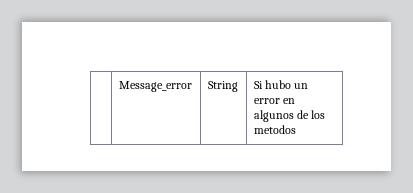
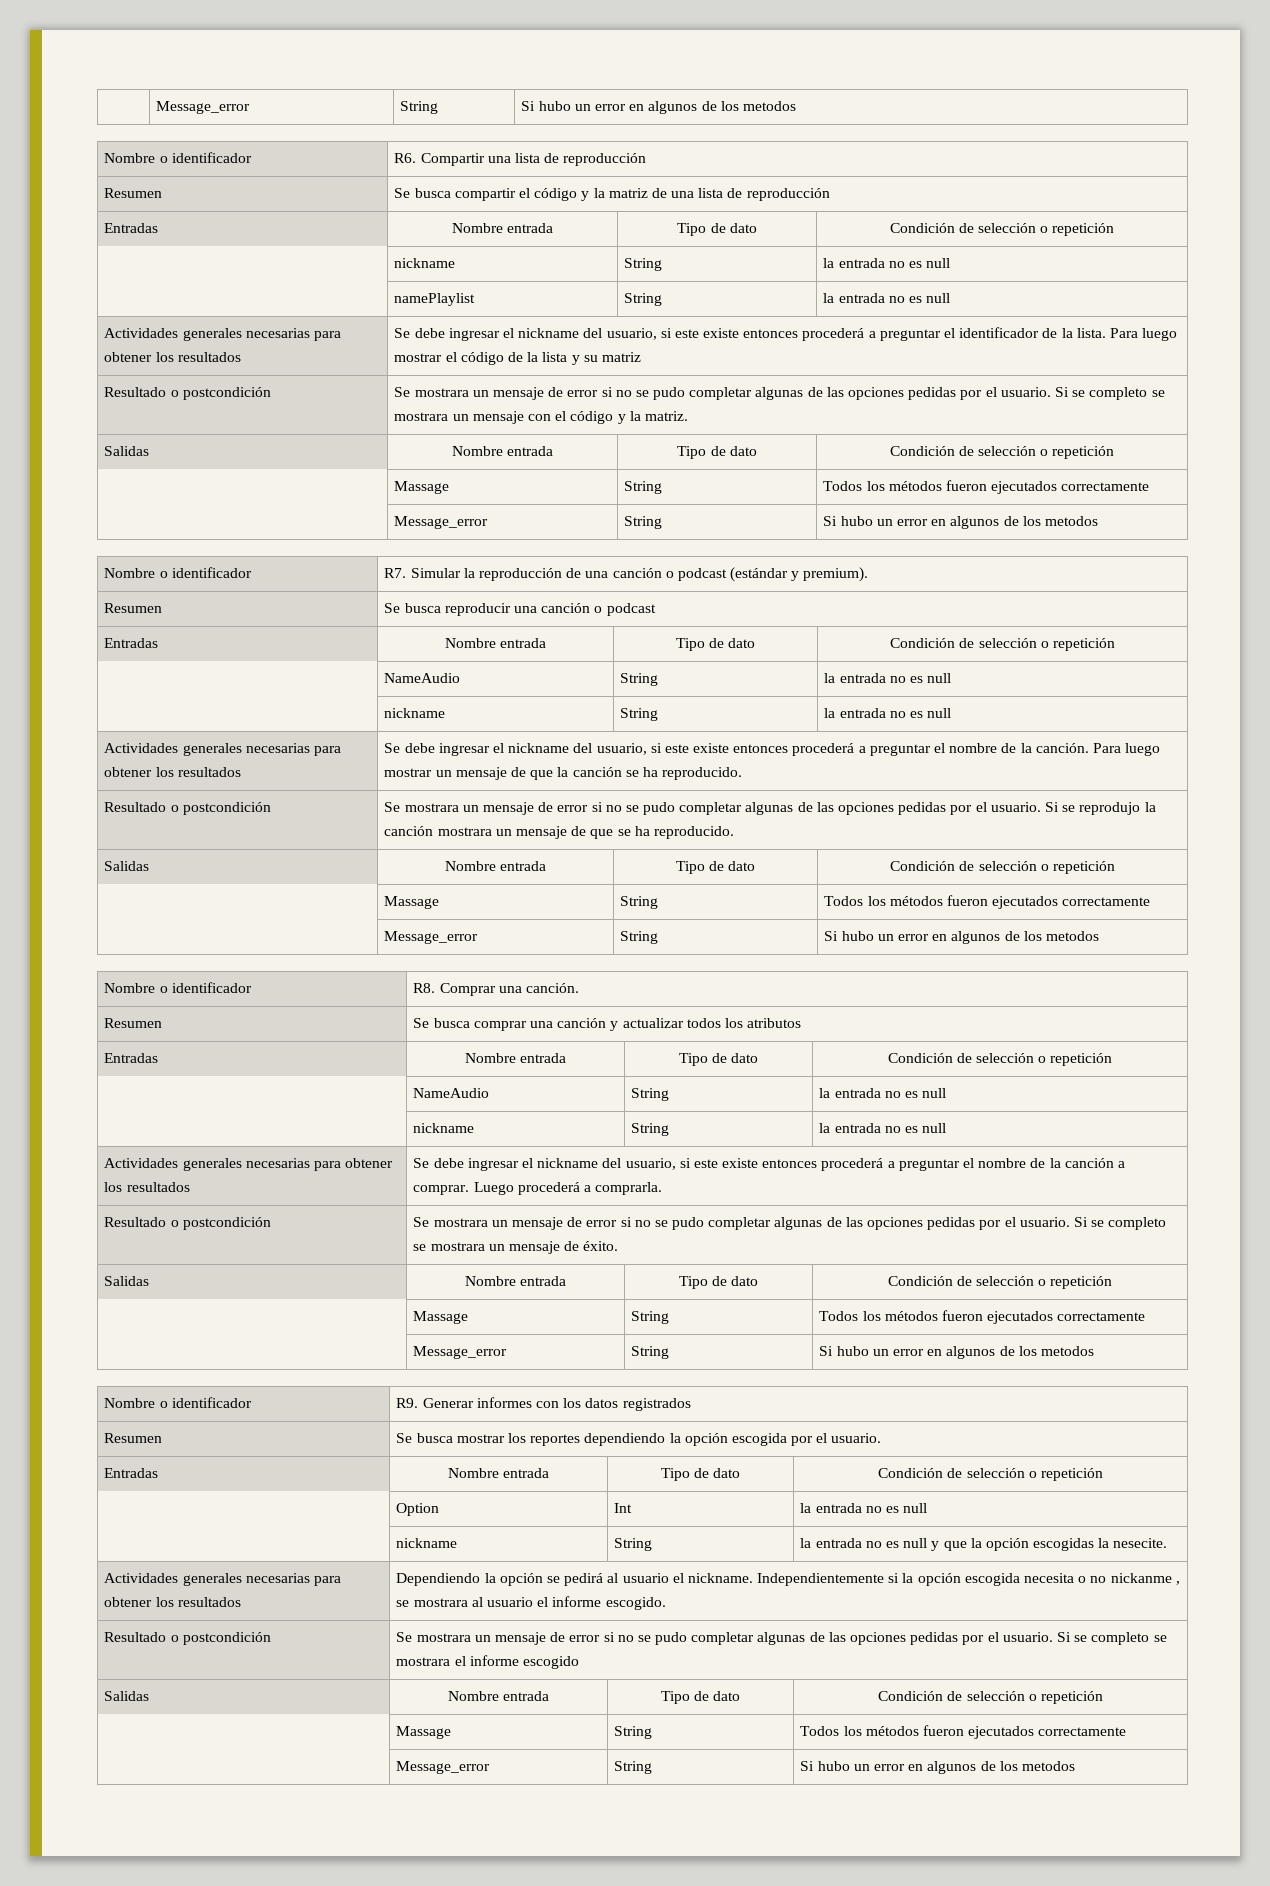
(296, 129) none -> [104,152,252,163] [394,153,647,166] [104,188,163,198] [394,188,830,201] [104,223,159,233] [451,223,554,233] [677,223,757,236] [889,223,1115,236] [394,258,456,268] [624,258,663,271] [823,258,951,268] [394,293,476,306] [624,293,663,306] [823,293,951,303] [104,328,342,341] [104,352,241,362] [394,327,1178,341] [394,352,641,365] [104,387,271,400] [394,387,1165,400] [394,411,688,424] [104,446,150,456] [451,446,554,456] [677,446,757,459] [889,446,1115,459] [394,481,450,494] [624,481,663,494] [823,480,1150,494] [394,516,489,529] [624,516,663,529] [823,516,1098,529] [104,567,252,578] [384,567,869,582] [104,603,163,613] [384,603,656,616] [104,638,159,648] [444,638,547,648] [675,638,756,651] [890,638,1115,651] [384,673,461,683] [620,673,659,686] [824,673,952,683] [384,708,446,718] [620,708,659,721] [824,708,952,718] [104,743,342,756] [104,767,241,777] [384,743,1161,756] [384,767,743,780] [104,802,271,815] [384,802,1156,815] [384,826,734,839] [104,861,150,871] [444,861,547,871] [675,861,756,874] [890,861,1115,874] [384,896,440,909] [620,896,659,909] [824,895,1151,909] [384,931,479,944] [620,931,659,944] [824,931,1099,944] [104,982,252,993] [413,983,580,996] [104,1018,163,1028] [413,1018,802,1031] [104,1053,159,1063] [464,1053,567,1063] [678,1053,759,1066] [887,1053,1113,1066] [413,1088,490,1098] [631,1088,670,1101] [819,1088,947,1098] [413,1123,475,1133] [631,1123,670,1136] [819,1123,947,1133] [104,1158,394,1171] [104,1182,190,1192] [413,1158,1125,1171] [413,1182,663,1195] [104,1217,271,1230] [413,1217,1167,1230] [413,1241,619,1254] [104,1276,150,1286] [464,1276,567,1286] [678,1276,759,1289] [887,1276,1113,1289] [413,1311,469,1324] [631,1311,670,1324] [819,1310,1146,1324] [413,1346,508,1359] [631,1346,670,1359] [819,1346,1094,1359] [104,1397,252,1408] [396,1397,691,1411] [104,1433,163,1443] [396,1433,882,1446] [104,1468,159,1478] [447,1468,550,1478] [660,1468,741,1481] [878,1468,1103,1481] [396,1503,440,1516] [614,1503,633,1513] [800,1503,928,1513] [396,1538,458,1548] [614,1538,653,1551] [800,1538,1168,1551] [104,1573,342,1586] [104,1597,241,1607] [396,1573,1180,1586] [396,1596,666,1610] [104,1632,271,1645] [396,1632,1167,1645] [396,1655,580,1669] [104,1691,150,1701] [447,1691,550,1701] [660,1691,741,1704] [878,1691,1103,1704] [396,1726,452,1739] [614,1726,653,1739] [800,1725,1127,1739] [396,1761,491,1774] [614,1761,653,1774] [800,1761,1075,1774] // Nombre o identificador | R6. Compartir una lista de reproducción // Resumen | Se busca compartir el código y la matriz de una lista de reproducción // Entradas | Nombre entrada | Tipo de dato | Condición de selección o repetición // | nickname | String | la entrada no es null // | namePlaylist | String | la entrada no es null // Actividades generales necesarias para obtener los resultados | Se debe ingresar el nickname del usuario, si este existe entonces procederá a preguntar el identificador de la lista. Para luego mostrar el código de la lista y su matriz // Resultado o postcondición | Se mostrara un mensaje de error si no se pudo completar algunas de las opciones pedidas por el usuario. Si se completo se mostrara un mensaje con el código y la matriz. // Salidas | Nombre entrada | Tipo de dato | Condición de selección o repetición // | Massage | String | Todos los métodos fueron ejecutados correctamente // | Message_error | String | Si hubo un error en algunos de los metodos // Nombre o identificador | R7. Simular la reproducción de una canción o podcast (estándar y premium). // Resumen | Se busca reproducir una canción o podcast // Entradas | Nombre entrada | Tipo de dato | Condición de selección o repetición // | NameAudio | String | la entrada no es null // | nickname | String | la entrada no es null // Actividades generales necesarias para obtener los resultados | Se debe ingresar el nickname del usuario, si este existe entonces procederá a preguntar el nombre de la canción. Para luego mostrar un mensaje de que la canción se ha reproducido. // Resultado o postcondición | Se mostrara un mensaje de error si no se pudo completar algunas de las opciones pedidas por el usuario. Si se reprodujo la canción mostrara un mensaje de que se ha reproducido. // Salidas | Nombre entrada | Tipo de dato | Condición de selección o repetición // | Massage | String | Todos los métodos fueron ejecutados correctamente // | Message_error | String | Si hubo un error en algunos de los metodos // Nombre o identificador | R8. Comprar una canción. // Resumen | Se busca comprar una canción y actualizar todos los atributos // Entradas | Nombre entrada | Tipo de dato | Condición de selección o repetición // | NameAudio | String | la entrada no es null // | nickname | String | la entrada no es null // Actividades generales necesarias para obtener los resultados | Se debe ingresar el nickname del usuario, si este existe entonces procederá a preguntar el nombre de la canción a comprar. Luego procederá a comprarla. // Resultado o postcondición | Se mostrara un mensaje de error si no se pudo completar algunas de las opciones pedidas por el usuario. Si se completo se mostrara un mensaje de éxito. // Salidas | Nombre entrada | Tipo de dato | Condición de selección o repetición // | Massage | String | Todos los métodos fueron ejecutados correctamente // | Message_error | String | Si hubo un error en algunos de los metodos // Nombre o identificador | R9. Generar informes con los datos registrados // Resumen | Se busca mostrar los reportes dependiendo la opción escogida por el usuario. // Entradas | Nombre entrada | Tipo de dato | Condición de selección o repetición // | Option | Int | la entrada no es null // | nickname | String | la entrada no es null y que la opción escogidas la nesecite. // Actividades generales necesarias para obtener los resultados | Dependiendo la opción se pedirá al usuario el nickname. Independientemente si la opción escogida necesita o no nickanme , se mostrara al usuario el informe escogido. // Resultado o postcondición | Se mostrara un mensaje de error si no se pudo completar algunas de las opciones pedidas por el usuario. Si se completo se mostrara el informe escogido // Salidas | Nombre entrada | Tipo de dato | Condición de selección o repetición // | Massage | String | Todos los métodos fueron ejecutados correctamente // | Message_error | String | Si hubo un error en algunos de los metodos

